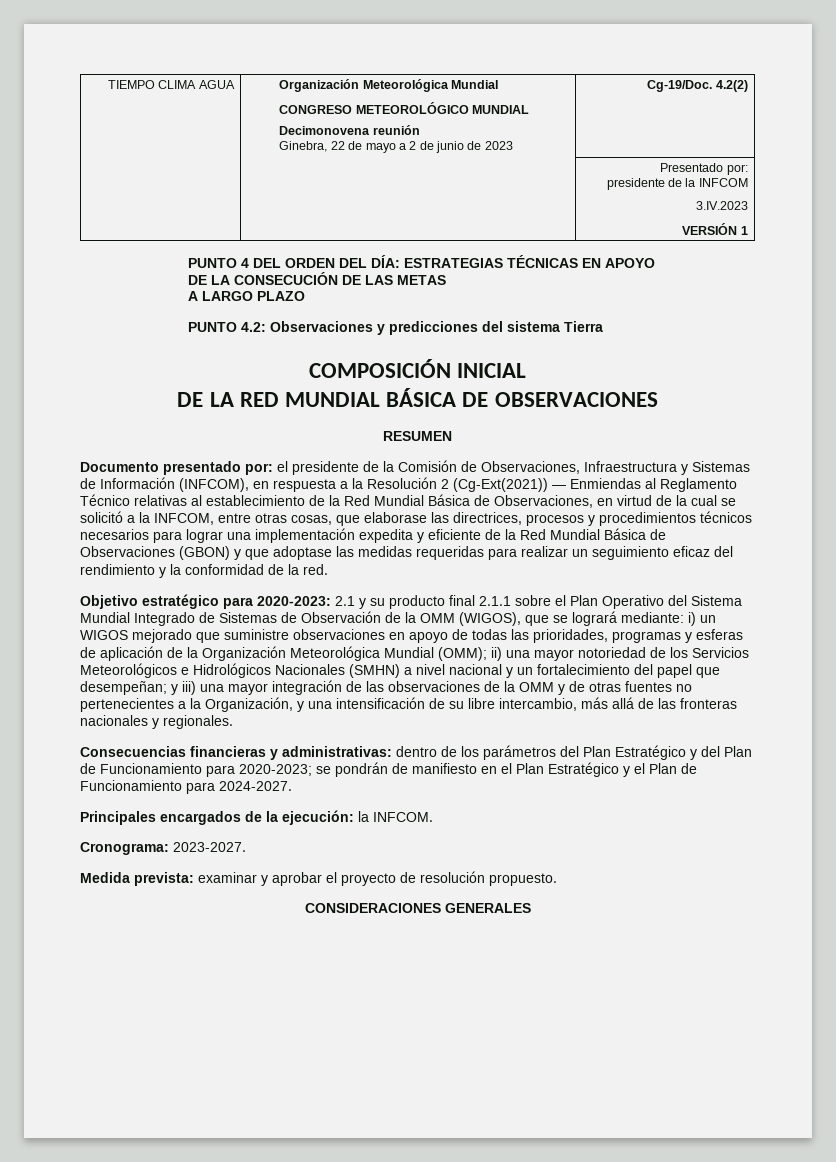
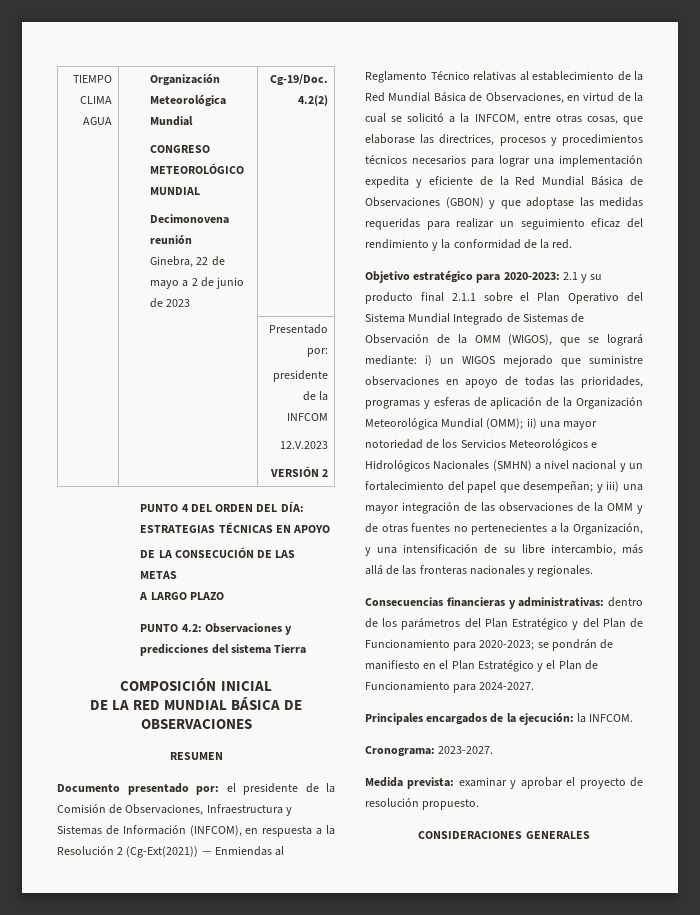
[695,201,748,210] 3.IV.2023 -> [280,441,329,449] 12.V.2023
[740,226,748,235] 1 -> [322,469,329,477] 2

